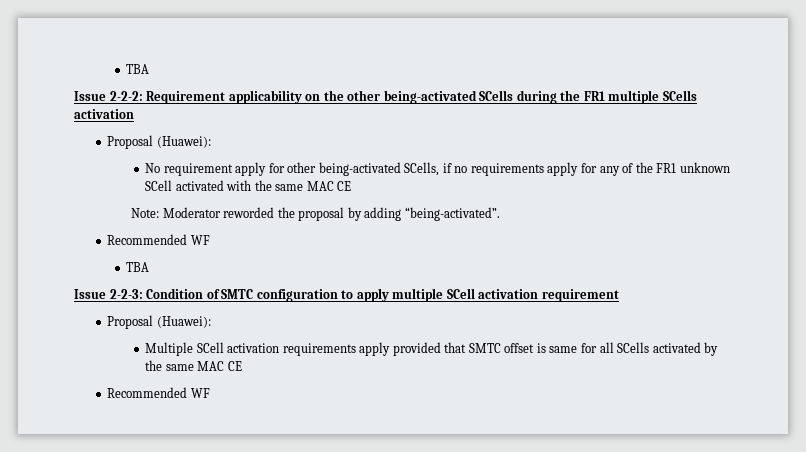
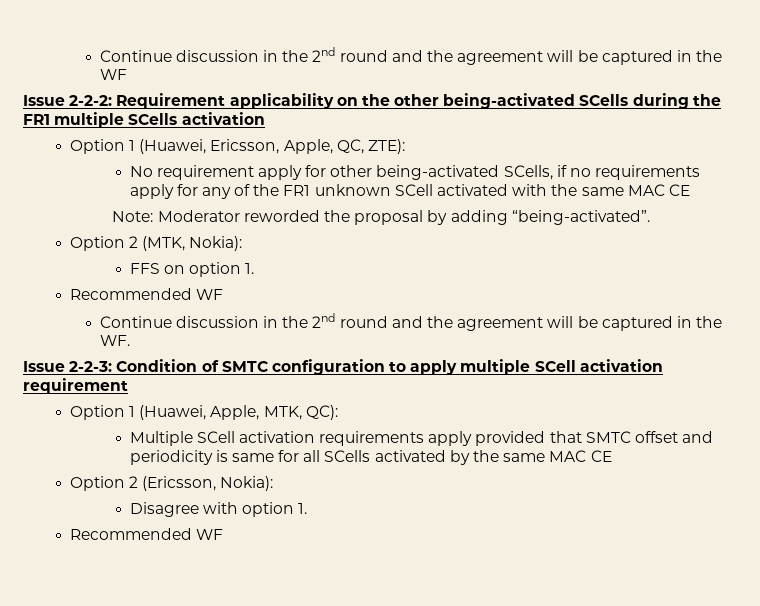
[126,64,150,74] TBA -> [99,47,723,65] [99,69,127,80] Continue discussion in the 2nd round and the agreement will be captured in the WF
[107,135,211,149] Proposal (Huawei): -> [69,139,405,154] Option 1 (Huawei, Ericsson, Apple, QC, ZTE):
[107,234,210,245] [126,262,150,272] Recommended WF // TBA -> [69,236,243,251] [129,262,255,277] [69,288,224,300] [99,313,723,331] [99,335,130,346] Option 2 (MTK, Nokia): // FFS on option 1. // Recommended WF // Continue discussion in the 2nd round and the agreement will be captured in the WF.
[107,315,211,329] Proposal (Huawei): -> [69,405,338,420] Option 1 (Huawei, Apple, MTK, QC):
(535, 348) none -> [682,431,714,443] [129,450,213,465] and periodicity
(242, 366) none -> [69,476,274,491] [129,502,308,517] // Option 2 (Ericsson, Nokia): // Disagree with option 1.

